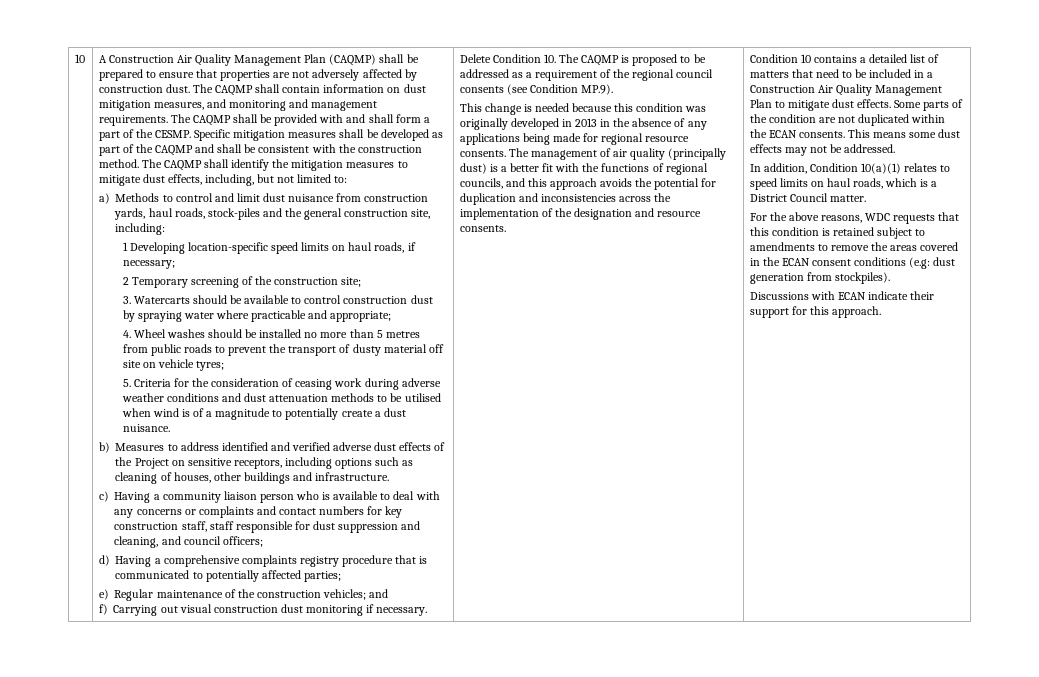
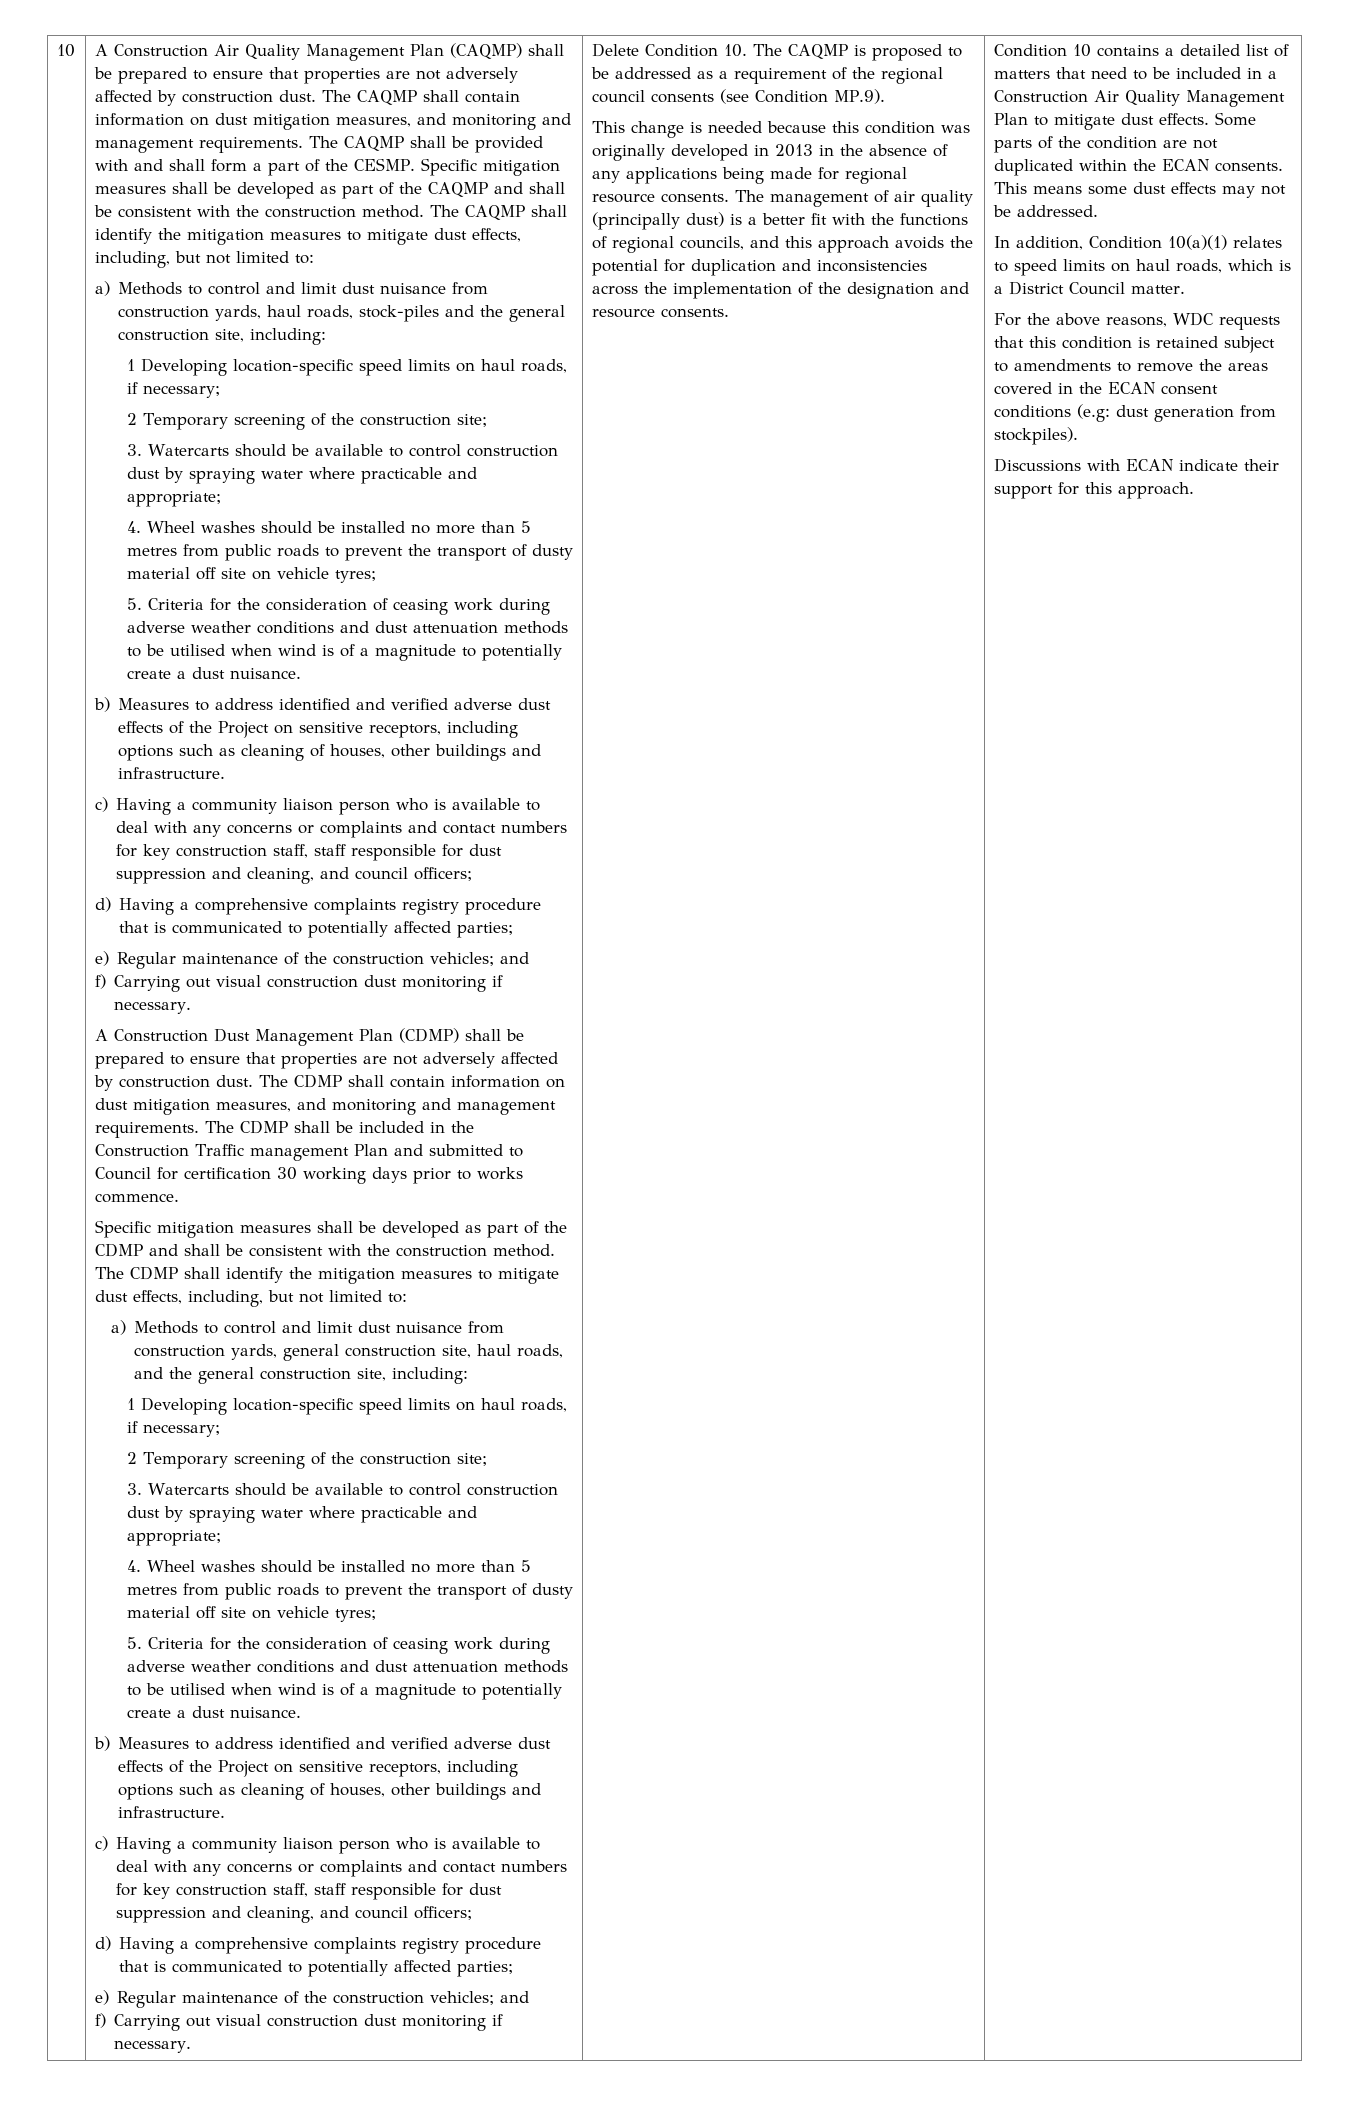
(428, 611) none -> [94,1028,524,1046] [94,1052,558,1069] [93,1074,565,1091] [94,1098,556,1115] [94,1120,474,1138] [94,1144,523,1161] [94,1167,523,1184] [94,1193,179,1203] [94,1220,567,1238] [94,1243,555,1257] [94,1266,559,1284] [94,1290,407,1307] [110,1320,505,1335] [134,1344,564,1361] [134,1367,469,1384] [126,1397,567,1415] [126,1421,220,1437] [126,1452,487,1469] [126,1483,558,1496] [126,1506,477,1523] [126,1530,221,1546] [126,1560,531,1573] [126,1583,573,1600] [126,1606,376,1622] [126,1637,550,1654] [126,1660,568,1673] [126,1683,562,1700] [126,1706,301,1718] [93,1736,552,1751] [118,1760,519,1777] [118,1783,542,1800] [118,1806,226,1818] [94,1836,541,1854] [116,1860,568,1877] [116,1883,503,1900] [116,1906,473,1923] [94,1936,542,1954] [119,1960,514,1977] [94,1990,530,2008] [94,2013,504,2031] [114,2040,192,2053] // A Construction Dust Management Plan (CDMP) shall be prepared to ensure that properties are not adversely affected by construction dust. The CDMP shall contain information on dust mitigation measures, and monitoring and management requirements. The CDMP shall be included in the Construction Traffic management Plan and submitted to Council for certification 30 working days prior to works commence. // Specific mitigation measures shall be developed as part of the CDMP and shall be consistent with the construction method. The CDMP shall identify the mitigation measures to mitigate dust effects, including, but not limited to: // a) Methods to control and limit dust nuisance from construction yards, general construction site, haul roads, and the general construction site, including: // 1 Developing location-specific speed limits on haul roads, if necessary; // 2 Temporary screening of the construction site; // 3. Watercarts should be available to control construction dust by spraying water where practicable and appropriate; // 4. Wheel washes should be installed no more than 5 metres from public roads to prevent the transport of dusty material off site on vehicle tyres; // 5. Criteria for the consideration of ceasing work during adverse weather conditions and dust attenuation methods to be utilised when wind is of a magnitude to potentially create a dust nuisance. // b) Measures to address identified and verified adverse dust effects of the Project on sensitive receptors, including options such as cleaning of houses, other buildings and infrastructure. // c) Having a community liaison person who is available to deal with any concerns or complaints and contact numbers for key construction staff, staff responsible for dust suppression and cleaning, and council officers; // d) Having a comprehensive complaints registry procedure that is communicated to potentially affected parties; // e) Regular maintenance of the construction vehicles; and // f) Carrying out visual construction dust monitoring if necessary.

